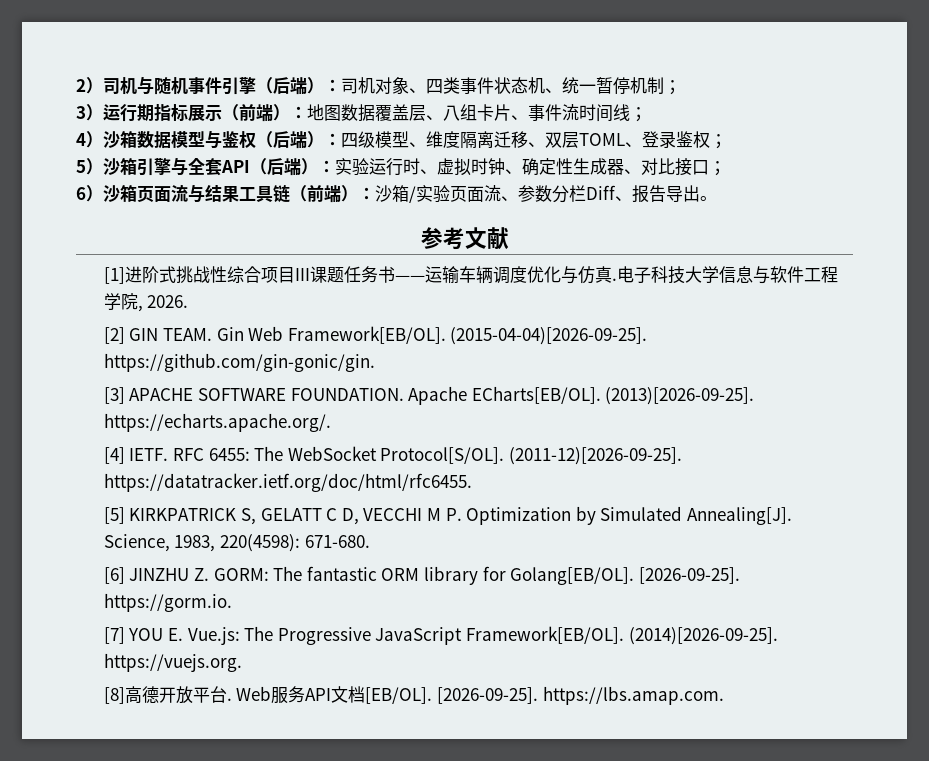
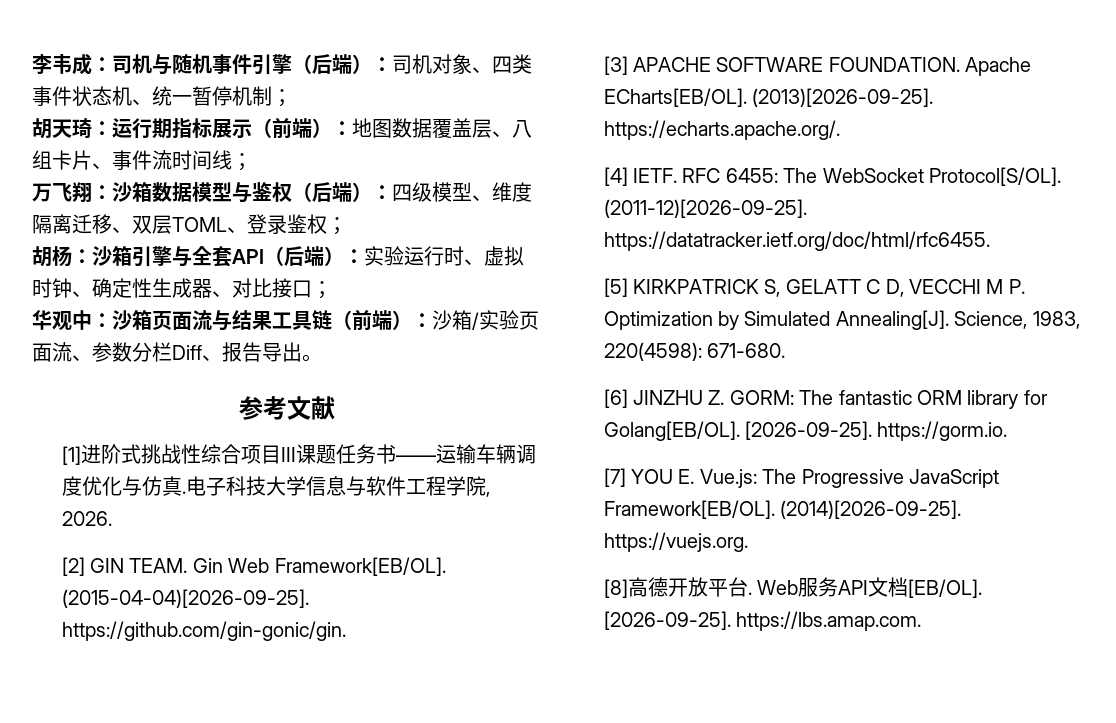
[76,77,103,94] 2） -> [32,53,112,75] 李韦成：
[76,104,103,121] 3） -> [32,118,112,139] 胡天琦：
[76,131,103,148] 4） -> [32,182,112,202] 万飞翔：
[76,158,103,175] 5） -> [32,246,92,267] 胡杨：
[76,185,103,202] 6） -> [32,310,112,331] 华观中：

